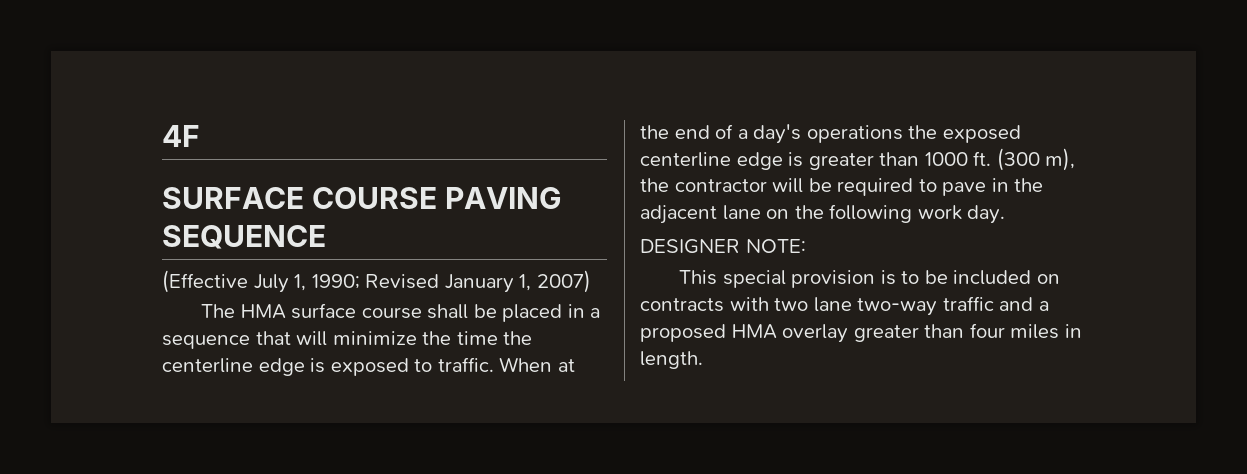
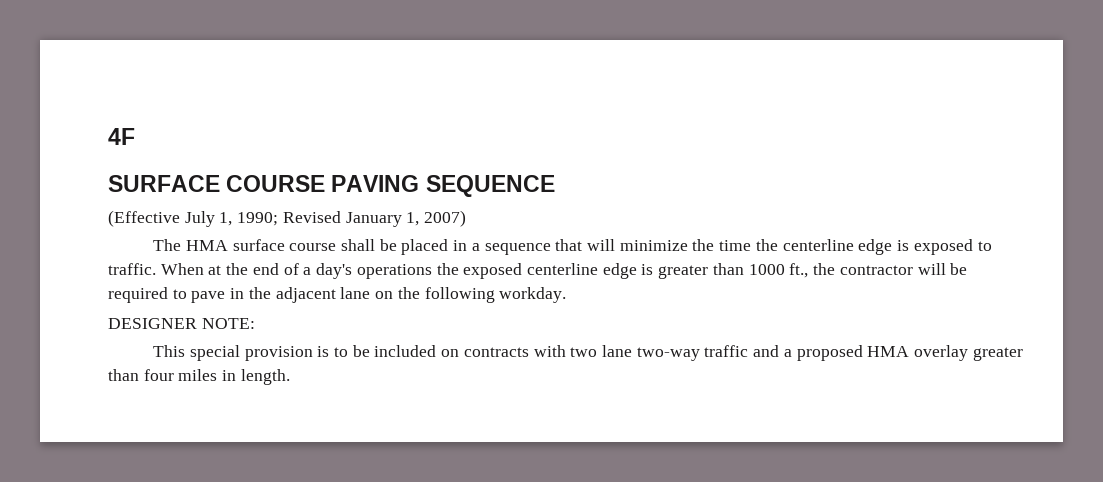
[973,148,1076,171] ft. (300 m), -> [789,263,809,278] ft.,
[917,205,1006,224] work day. -> [499,287,567,303] workday.

